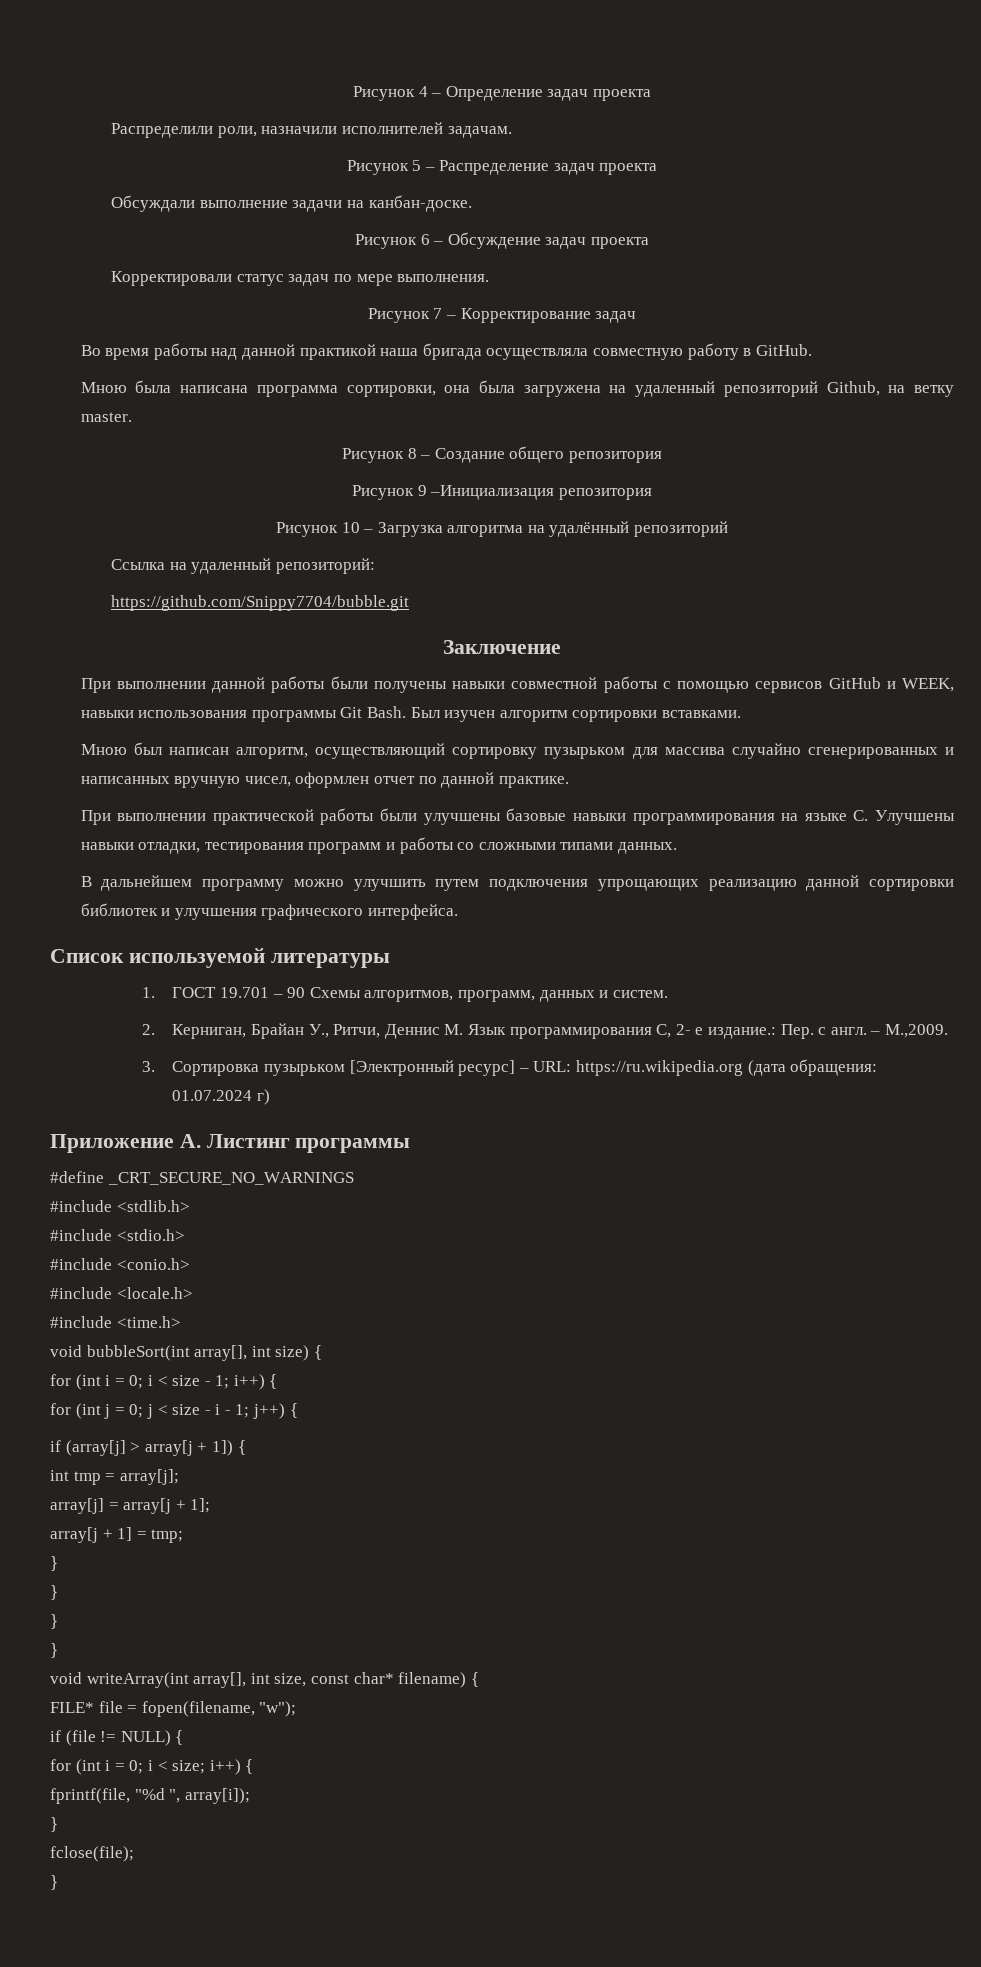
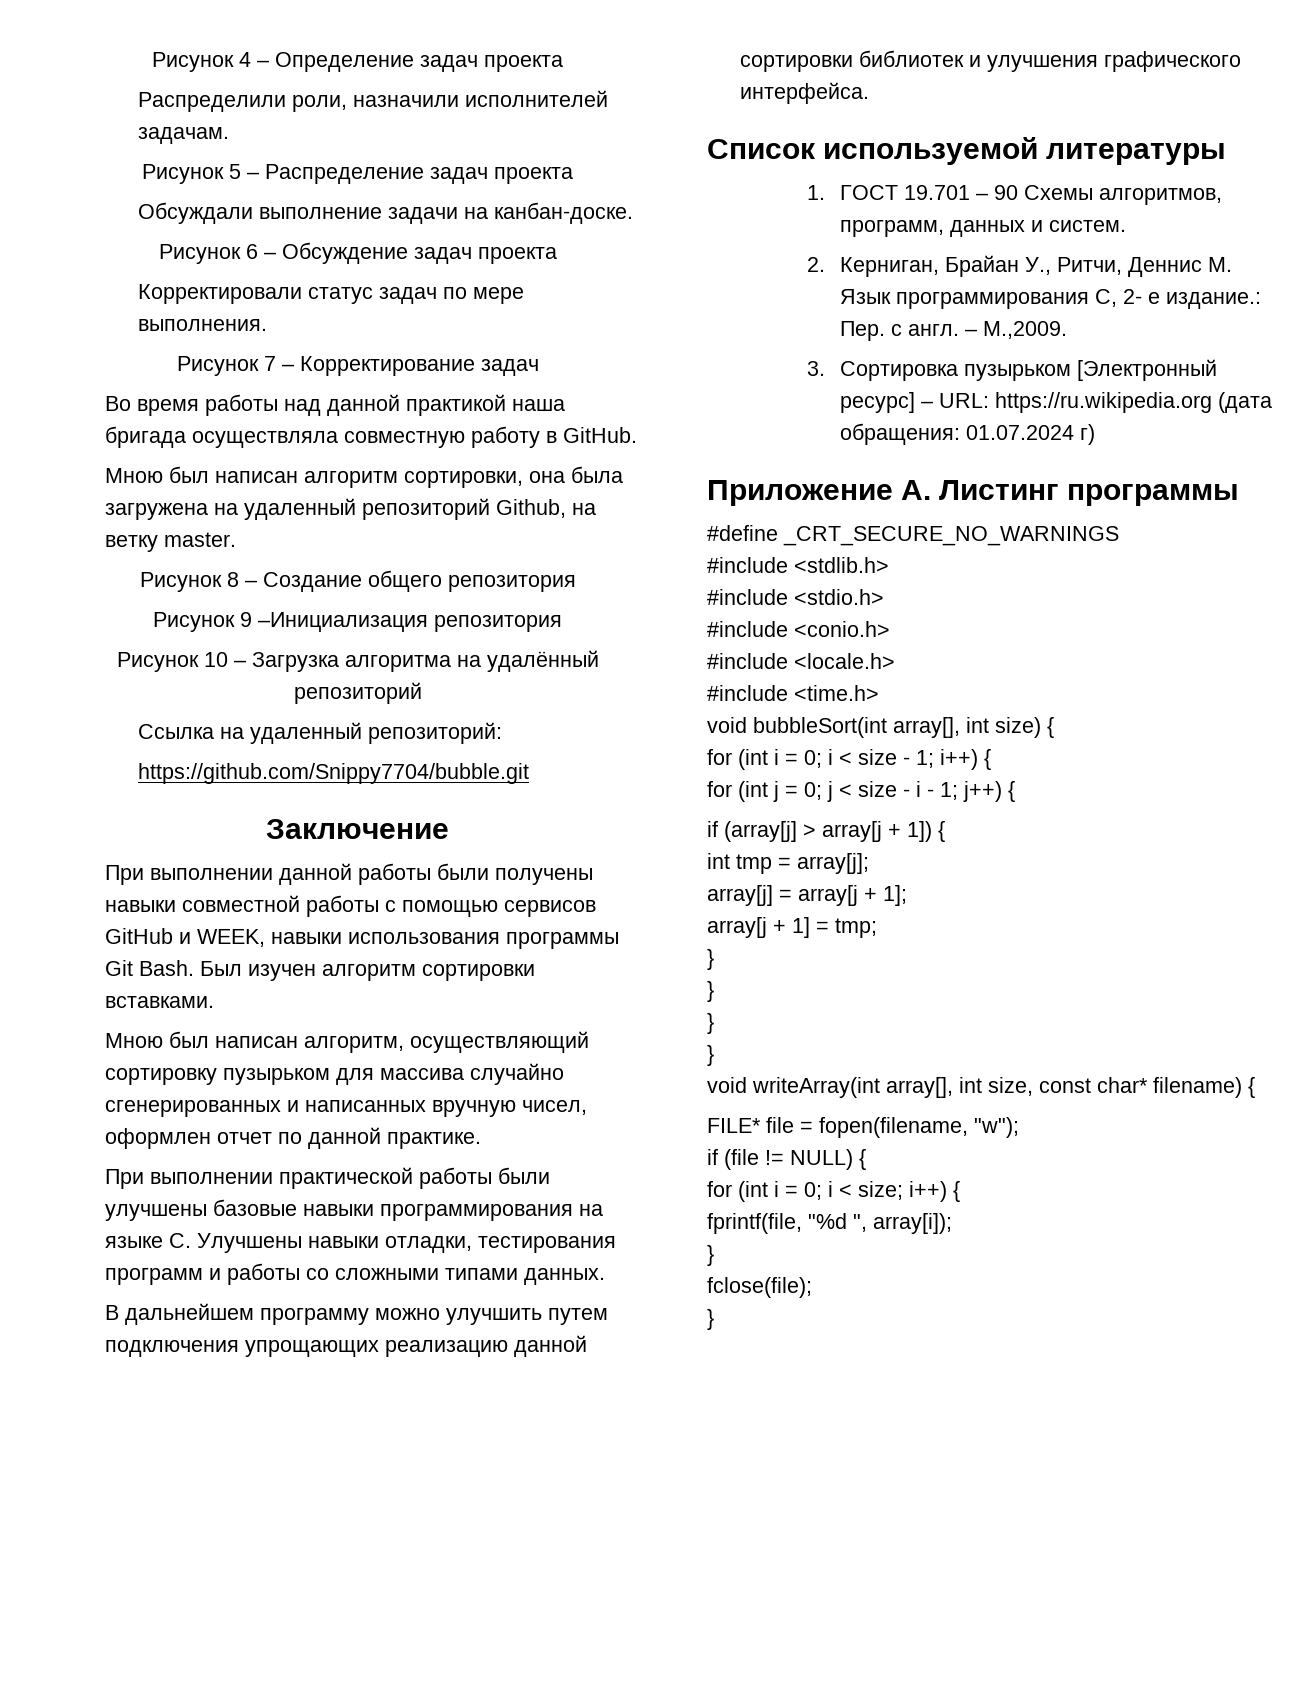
[135,380,338,397] была написана программа -> [169,466,399,488] был написан алгоритм

